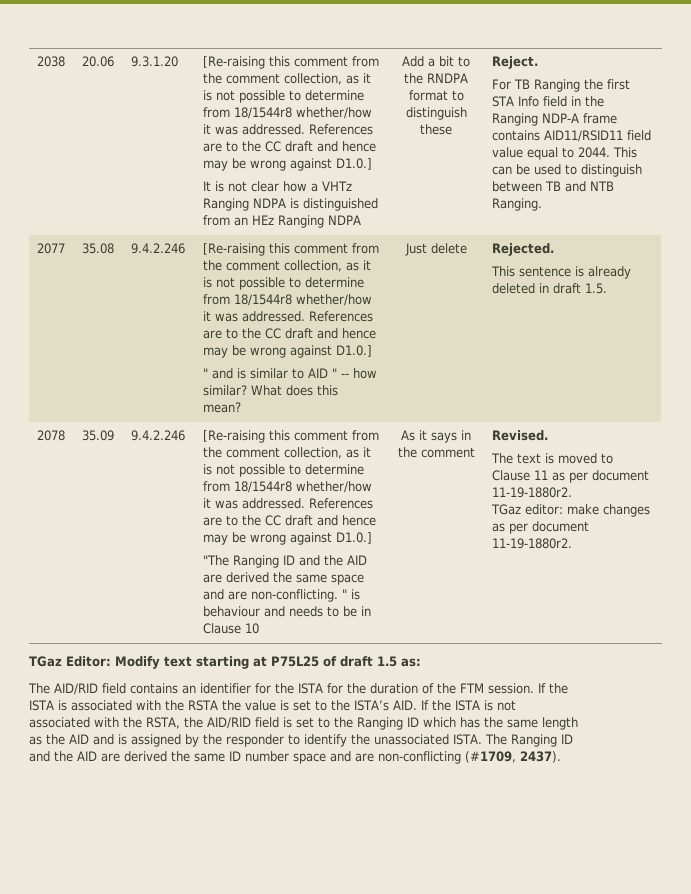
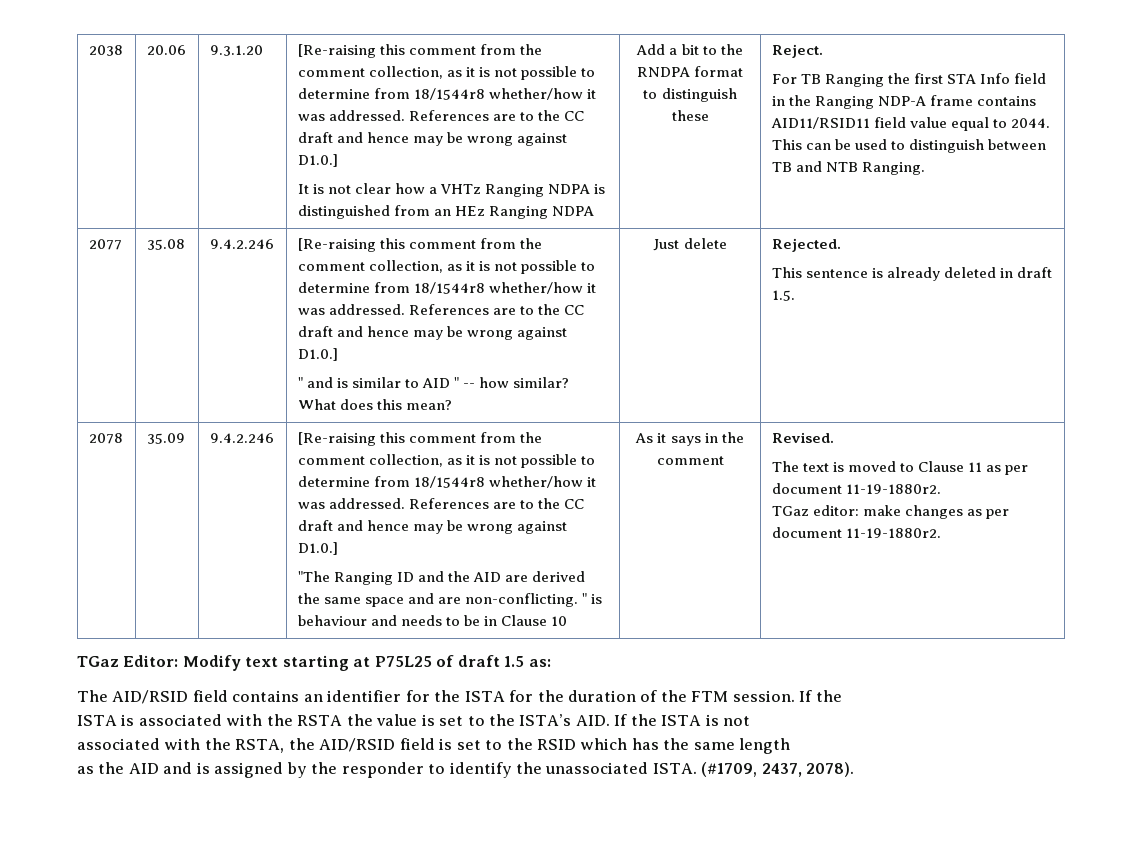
[54,683,98,695] AID/RID -> [112,690,189,704] AID/RSID
[207,717,251,729] AID/RID -> [319,738,396,752] AID/RSID
[357,717,419,730] Ranging ID -> [536,739,576,750] RSID
[485,734,573,747] [29,751,561,764] The Ranging ID // and the AID are derived the same ID number space and are non-conflicting (#1709, 2437). -> [701,762,855,777] (#1709, 2437, 2078).

